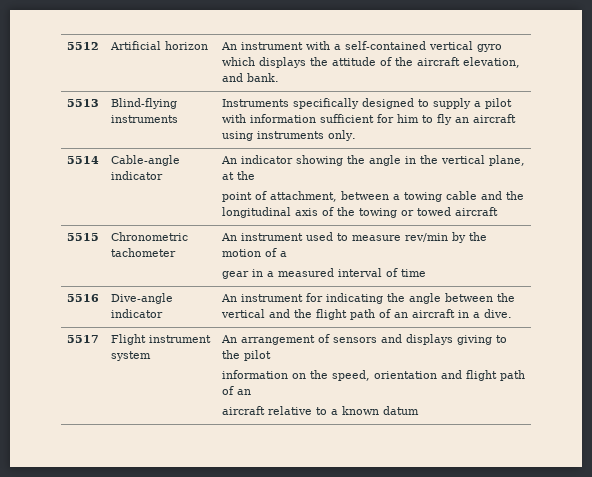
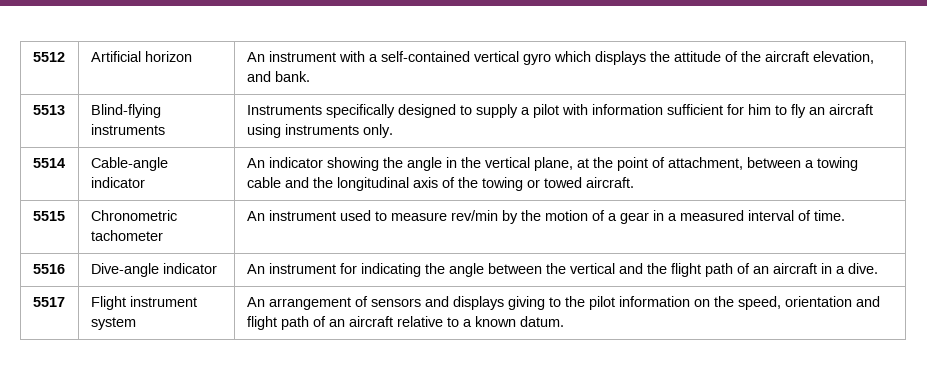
(255, 175) // -> (613, 162) none
[454,207,498,216] aircraft -> [585,177,634,188] aircraft.
(287, 254) // -> (617, 217) none
[400,269,426,277] time -> [813,210,845,221] time.
(271, 355) // -> (615, 303) none
(251, 392) // -> (345, 323) none
[382,406,419,415] datum -> [519,316,564,327] datum.

